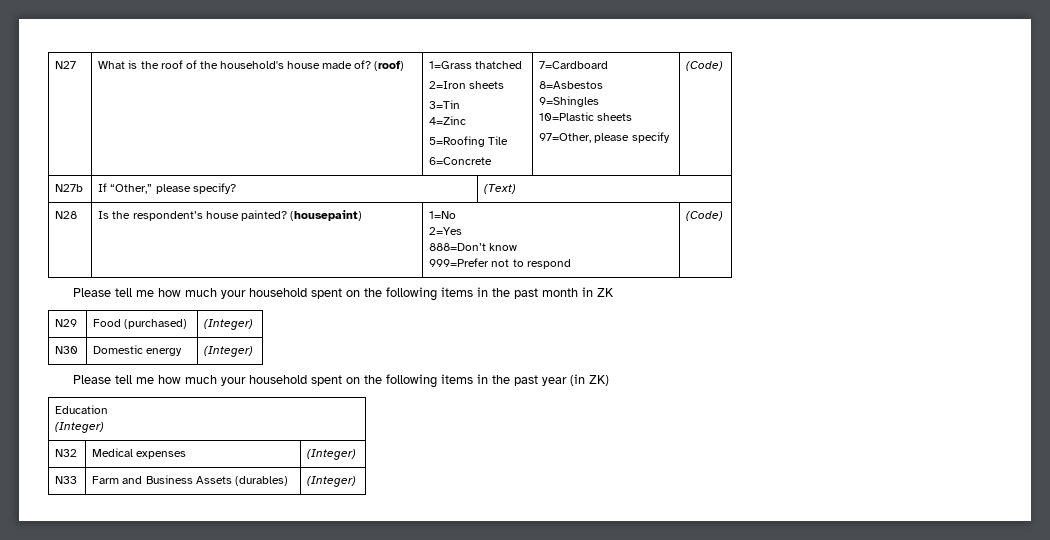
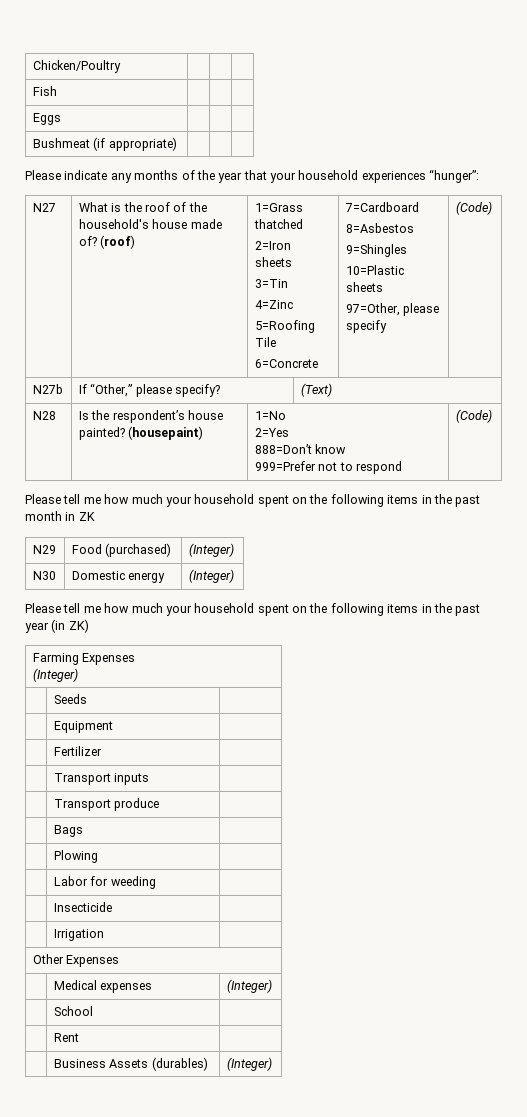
(55, 65) none -> [32,60,121,73] [32,86,57,96] [32,113,61,125] [32,137,177,151] [25,169,480,183] Chicken/Poultry | | | // Fish | | | // Eggs | | | // Bushmeat (if appropriate) | | | // Please indicate any months of the year that your household experiences “hunger”: //
[55,405,109,414] [55,422,105,433] [55,449,78,457] Education // (Integer) // N32 -> [32,653,136,665] [32,668,78,682] [53,694,87,704] [53,721,113,733] [53,746,102,756] [53,773,150,785] [53,798,160,811] [53,825,83,837] [53,850,98,863] [53,876,156,889] [53,902,112,912] [53,929,104,941] [32,954,120,967] Farming Expenses // (Integer) // | Seeds | // | Equipment | // | Fertilizer | // | Transport inputs | // | Transport produce | // | Bags | // | Plowing | // | Labor for weeding | // | Insecticide | // | Irrigation | // Other Expenses //
[55,476,78,484] [92,476,143,484] N33 | Farm and -> [53,1006,93,1016] [53,1033,79,1042] | School | // | Rent | // |

